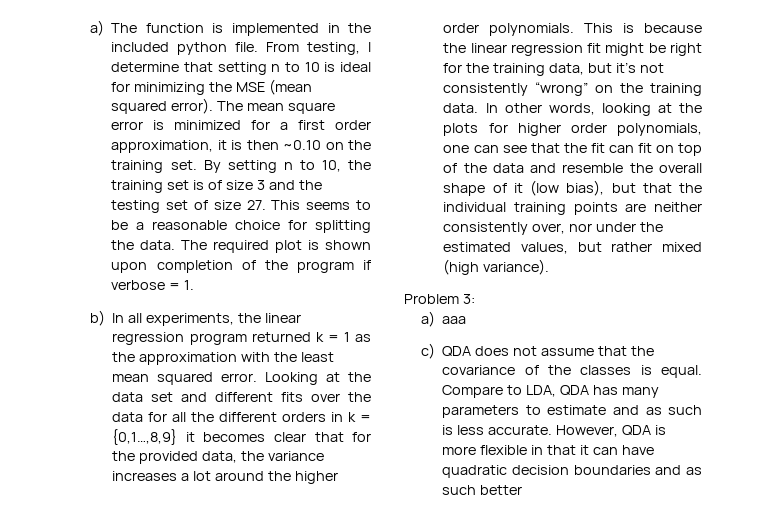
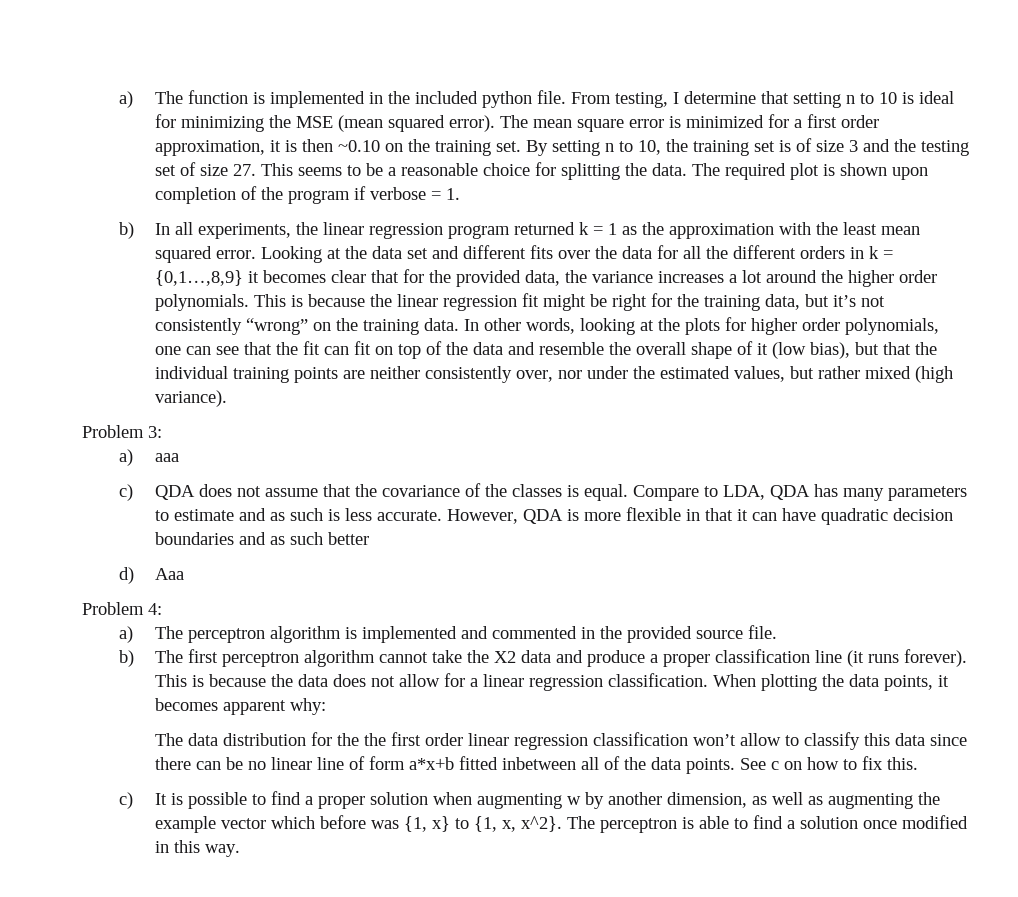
(523, 490) none -> [118,567,185,584] [82,602,162,615] [118,625,778,643] [118,649,968,667] [155,673,950,691] [155,698,327,715] [155,732,968,750] [155,756,919,774] [118,791,941,809] [155,815,969,833] [155,840,241,857] // d) Aaa // Problem 4: // a) The perceptron algorithm is implemented and commented in the provided source file. // b) The first perceptron algorithm cannot take the X2 data and produce a proper classification line (it runs forever). This is because the data does not allow for a linear regression classification. When plotting the data points, it becomes apparent why: // The data distribution for the the first order linear regression classification won’t allow to classify this data since there can be no linear line of form a*x+b fitted inbetween all of the data points. See c on how to fix this. // c) It is possible to find a proper solution when augmenting w by another dimension, as well as augmenting the example vector which before was {1, x} to {1, x, x^2}. The perceptron is able to find a solution once modified in this way.

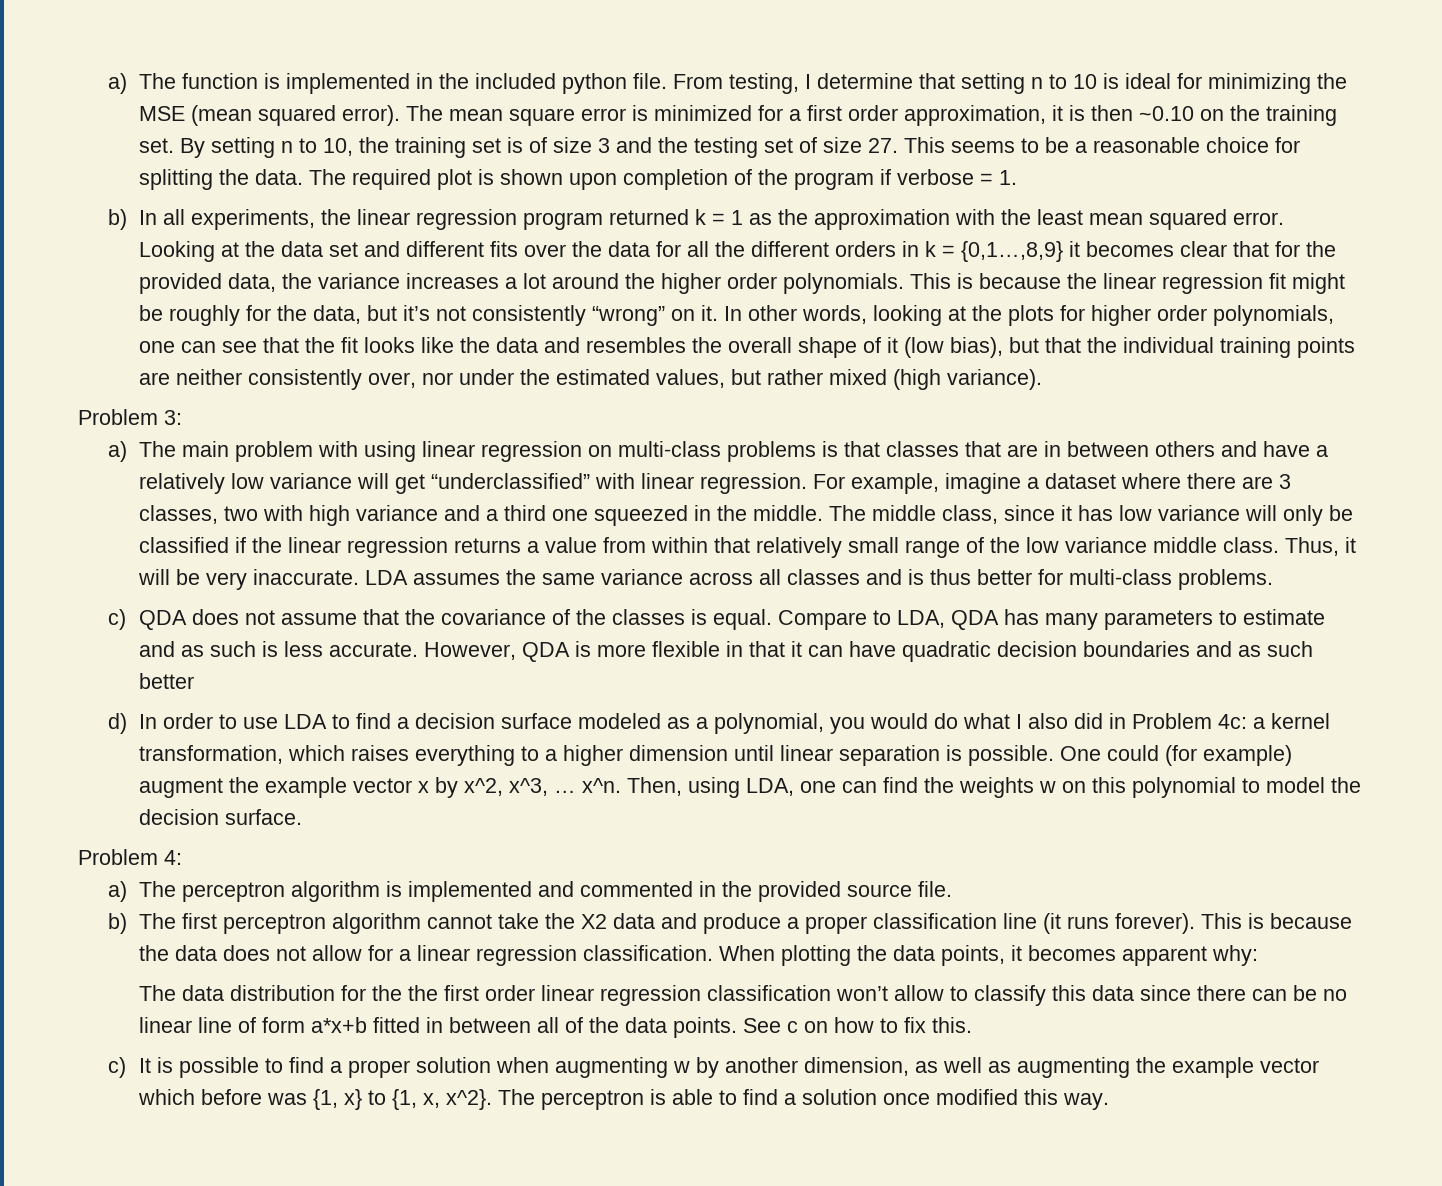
[612,293,761,311] right for the training -> [168,305,307,326] roughly for the
[336,318,460,335] the training data. -> [700,305,718,321] it.
[324,341,443,359] can fit on top of -> [363,337,454,353] looks like
[539,342,605,355] resemble -> [585,337,686,353] resembles
[155,453,180,462] aaa -> [138,441,1328,462] [138,473,1291,494] [138,505,1353,526] [138,537,1356,558] [137,569,1273,590] The main problem with using linear regression on multi-class problems is that classes that are in between others and have a relatively low variance will get “underclassified” with linear regression. For example, imagine a dataset where there are 3 classes, two with high variance and a third one squeezed in the middle. The middle class, since it has low variance will only be classified if the linear regression returns a value from within that relatively small range of the low variance middle class. Thus, it will be very inaccurate. LDA assumes the same variance across all classes and is thus better for multi-class problems.
[155,568,185,580] Aaa -> [138,713,1330,734] [138,745,1292,766] [138,777,1361,798] [138,809,302,825] In order to use LDA to find a decision surface modeled as a polynomial, you would do what I also did in Problem 4c: a kernel transformation, which raises everything to a higher dimension until linear separation is possible. One could (for example) augment the example vector x by x^2, x^3, … x^n. Then, using LDA, one can find the weights w on this polynomial to model the decision surface.
[502,757,577,770] inbetween -> [425,1017,531,1033] in between
[155,841,170,853] in -> (1018, 1097) none

